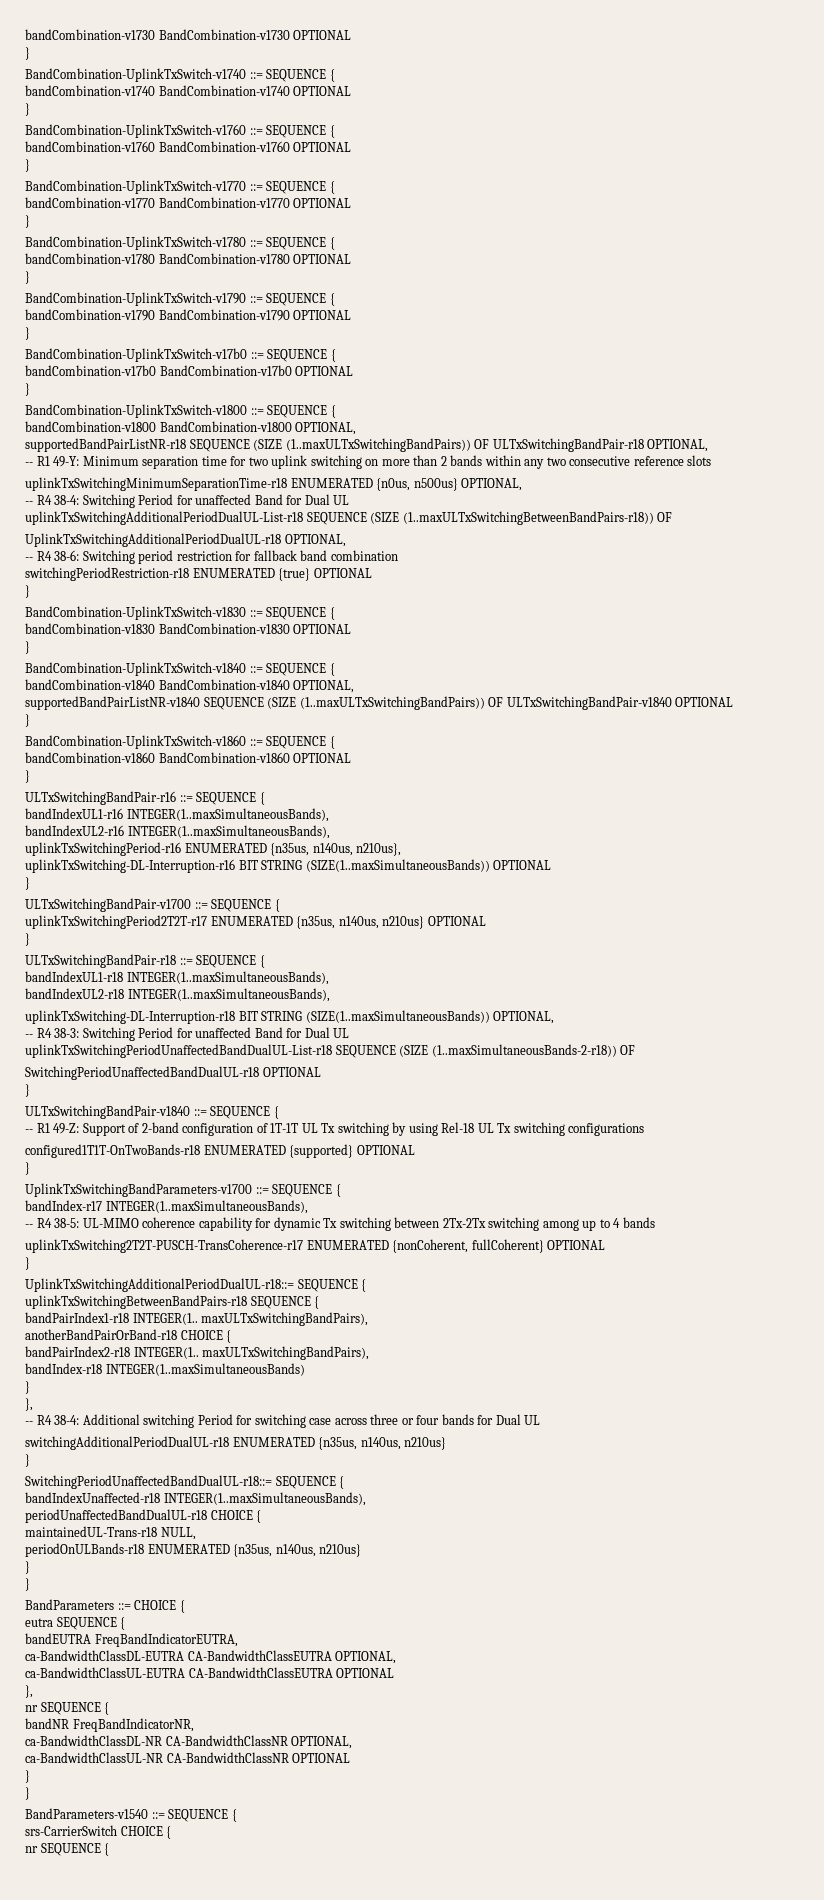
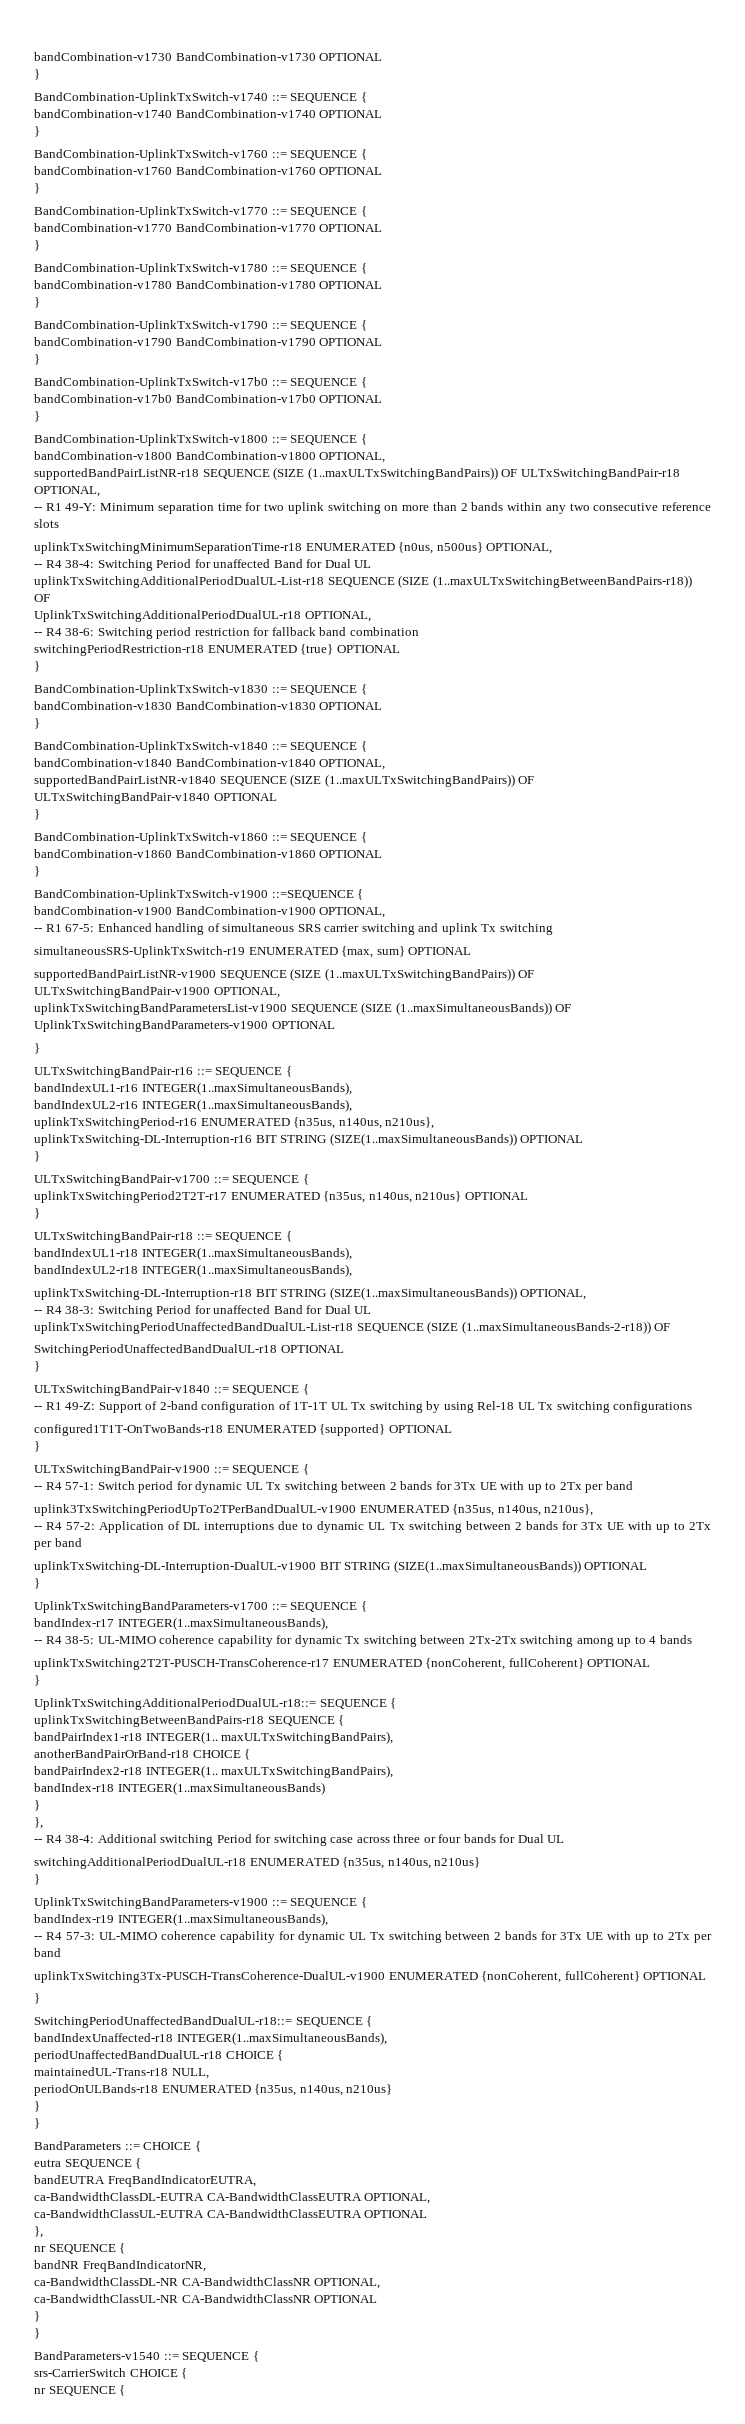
(30, 776) none -> [34,889,364,901] [34,906,386,918] [34,923,553,935] [34,946,472,958] [34,968,535,981] [34,986,280,998] [34,1002,572,1015] [34,1020,335,1032] [34,1043,40,1054] // BandCombination-UplinkTxSwitch-v1900 ::=SEQUENCE { // bandCombination-v1900 BandCombination-v1900 OPTIONAL, // -- R1 67-5: Enhanced handling of simultaneous SRS carrier switching and uplink Tx switching // simultaneousSRS-UplinkTxSwitch-r19 ENUMERATED {max, sum} OPTIONAL // supportedBandPairListNR-v1900 SEQUENCE (SIZE (1..maxULTxSwitchingBandPairs)) OF ULTxSwitchingBandPair-v1900 OPTIONAL, // uplinkTxSwitchingBandParametersList-v1900 SEQUENCE (SIZE (1..maxSimultaneousBands)) OF UplinkTxSwitchingBandParameters-v1900 OPTIONAL // }
(30, 1168) none -> [34,1464,309,1476] [34,1481,633,1493] [34,1504,594,1516] [34,1521,711,1533] [34,1538,82,1550] [34,1560,648,1573] [34,1578,40,1589] // ULTxSwitchingBandPair-v1900 ::= SEQUENCE { // -- R4 57-1: Switch period for dynamic UL Tx switching between 2 bands for 3Tx UE with up to 2Tx per band // uplink3TxSwitchingPeriodUpTo2TPerBandDualUL-v1900 ENUMERATED {n35us, n140us, n210us}, // -- R4 57-2: Application of DL interruptions due to dynamic UL Tx switching between 2 bands for 3Tx UE with up to 2Tx per band // uplinkTxSwitching-DL-Interruption-DualUL-v1900 BIT STRING (SIZE(1..maxSimultaneousBands)) OPTIONAL // }
(30, 1460) none -> [34,1897,367,1909] [34,1913,328,1926] [34,1931,713,1943] [34,1948,61,1957] [34,1971,707,1983] [34,1993,40,2004] // UplinkTxSwitchingBandParameters-v1900 ::= SEQUENCE { // bandIndex-r19 INTEGER(1..maxSimultaneousBands), // -- R4 57-3: UL-MIMO coherence capability for dynamic UL Tx switching between 2 bands for 3Tx UE with up to 2Tx per band // uplinkTxSwitching3Tx-PUSCH-TransCoherence-DualUL-v1900 ENUMERATED {nonCoherent, fullCoherent} OPTIONAL // }

